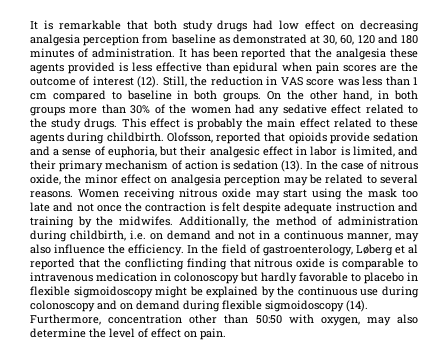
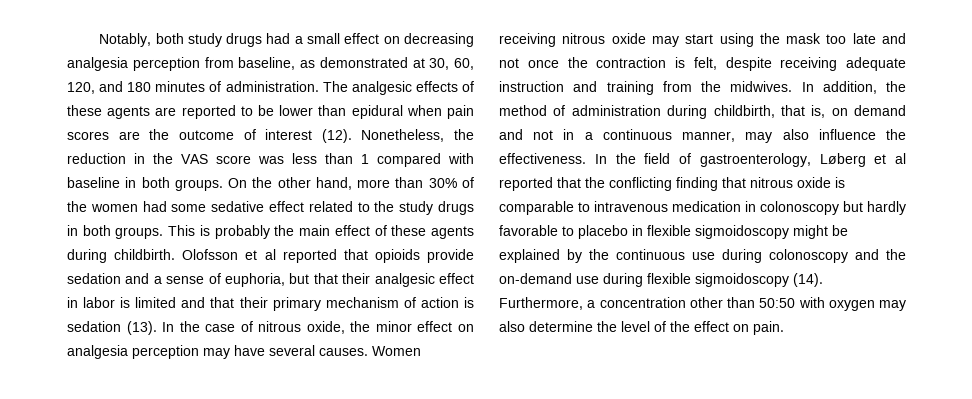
[30,20,148,30] It is remarkable that -> [99,33,152,47] Notably,
[279,20,300,30] low -> [294,33,341,44] a small
[170,34,216,44] baseline -> [238,57,296,70] baseline,
[357,35,375,44] 120 -> [67,82,95,94] 120,
[178,48,418,60] [30,62,202,74] It has been reported that the analgesia these agents provided is less effective -> [322,81,474,95] [67,105,314,119] The analgesic effects of these agents are reported to be lower
[162,76,187,87] Still, -> [361,129,445,142] Nonetheless,
(278, 80) none -> [153,153,173,164] the
[30,90,122,102] cm compared to -> [377,153,474,167] compared with
[378,90,418,100] [30,107,65,116] in both groups -> (352, 183) none
[259,107,280,116] any -> [171,204,207,212] some
[84,118,180,130] drugs. This effect -> [438,201,475,215] [67,225,196,239] drugs in both groups. This
[333,118,386,128] related to -> [374,225,387,236] of
[166,132,213,143] Olofsson, -> [182,249,276,260] Olofsson et al
(178, 151) none -> [313,273,338,284] that
[352,146,418,157] limited, and -> [135,297,235,308] limited and that
[308,174,419,184] [30,191,73,198] be related to several reasons. -> [234,345,368,356] have several causes.
[221,202,282,214] felt despite -> [693,57,838,71] felt, despite receiving
[77,216,248,228] by the midwifes. Additionally, -> [662,81,877,94] from the midwives. In addition,
[129,230,146,240] i.e. -> [780,105,826,118] that is,
[128,244,185,256] efficiency. -> [499,153,586,164] effectiveness.
[120,300,180,310] on demand -> [886,249,906,260] [499,273,599,284] the on-demand use
(101, 319) none -> [587,300,596,308] a
[320,317,360,326] oxygen, -> [828,300,875,311] oxygen
(148, 333) none -> [670,321,690,332] the

